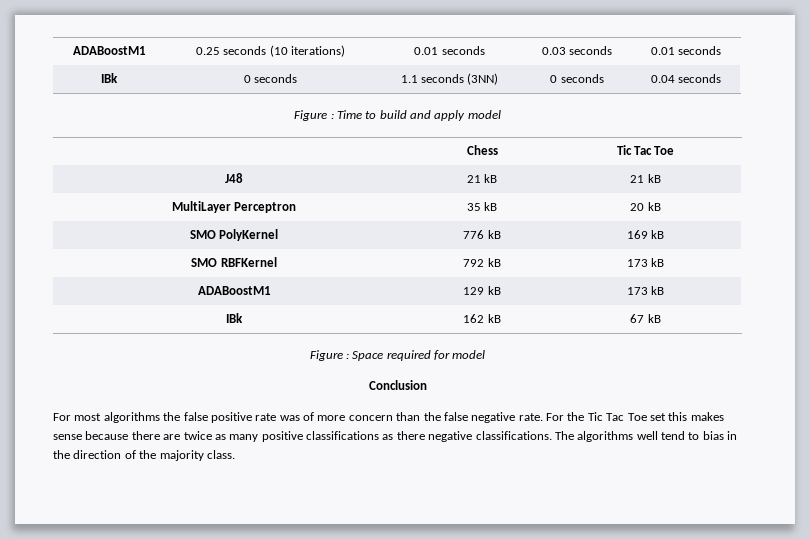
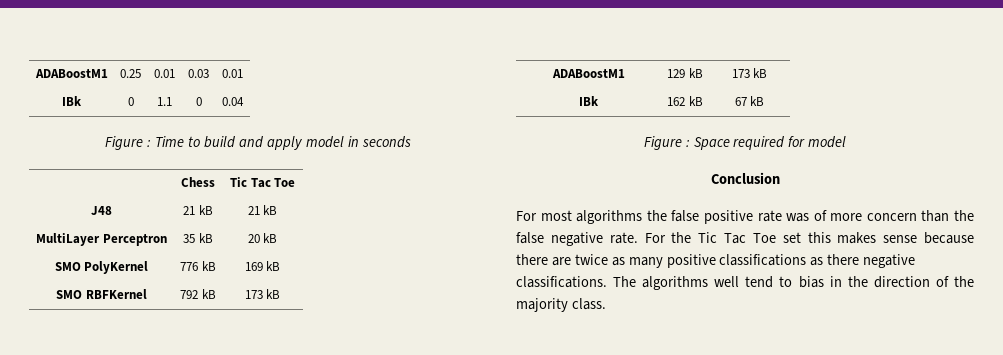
[223,45,346,57] [414,46,485,55] seconds (10 iterations) | 0.01 seconds -> [154,69,175,78] | 0.01
[569,46,613,55] [650,46,722,55] seconds | 0.01 seconds -> [222,69,243,78] | 0.01
[254,74,298,83] seconds -> (134, 101) none
[421,73,499,85] [550,74,604,83] seconds (3NN) | 0 seconds -> [195,97,202,106] | 0
[678,74,722,83] seconds -> (244, 101) none
(501, 114) none -> [347,136,411,148] in seconds

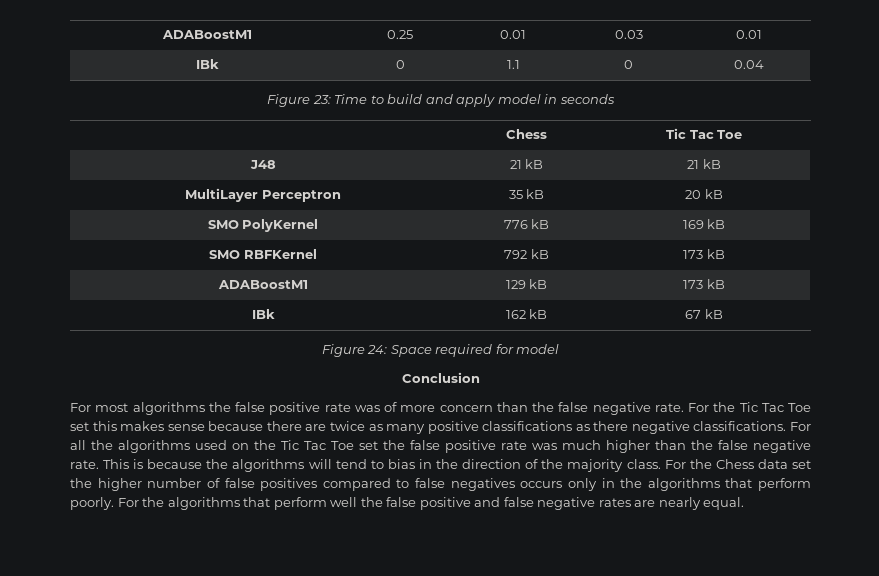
[147,140,152,147] : -> [312,95,331,104] 23:
[685,140,690,147] : -> [367,345,388,354] 24:
[613,276,740,290] The algorithms well -> [790,422,811,431] [70,440,811,453] [70,459,332,472] For all the algorithms used on the Tic Tac Toe set the false positive rate was much higher than the false negative rate. This is because the algorithms will
(606, 304) none -> [664,459,811,469] [70,478,811,491] [70,497,745,510] For the Chess data set the higher number of false positives compared to false negatives occurs only in the algorithms that perform poorly. For the algorithms that perform well the false positive and false negative rates are nearly equal.

